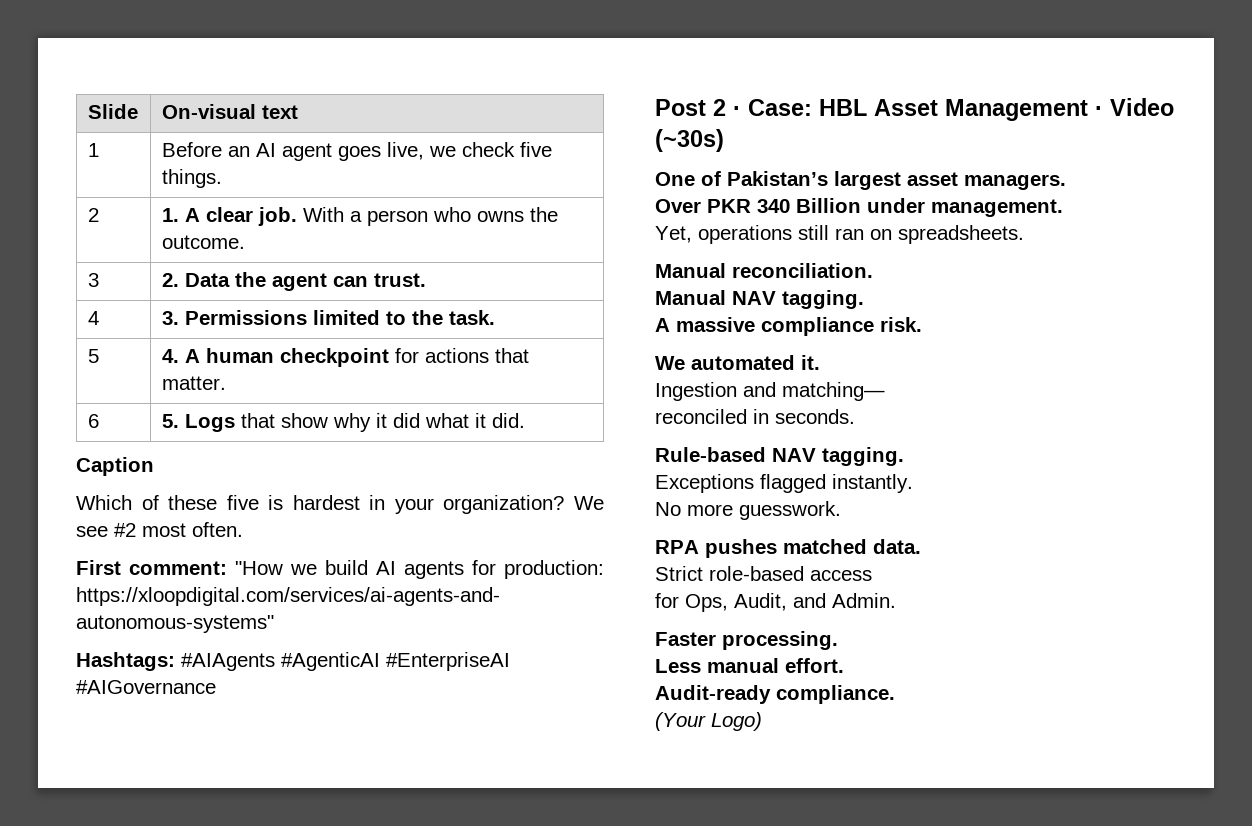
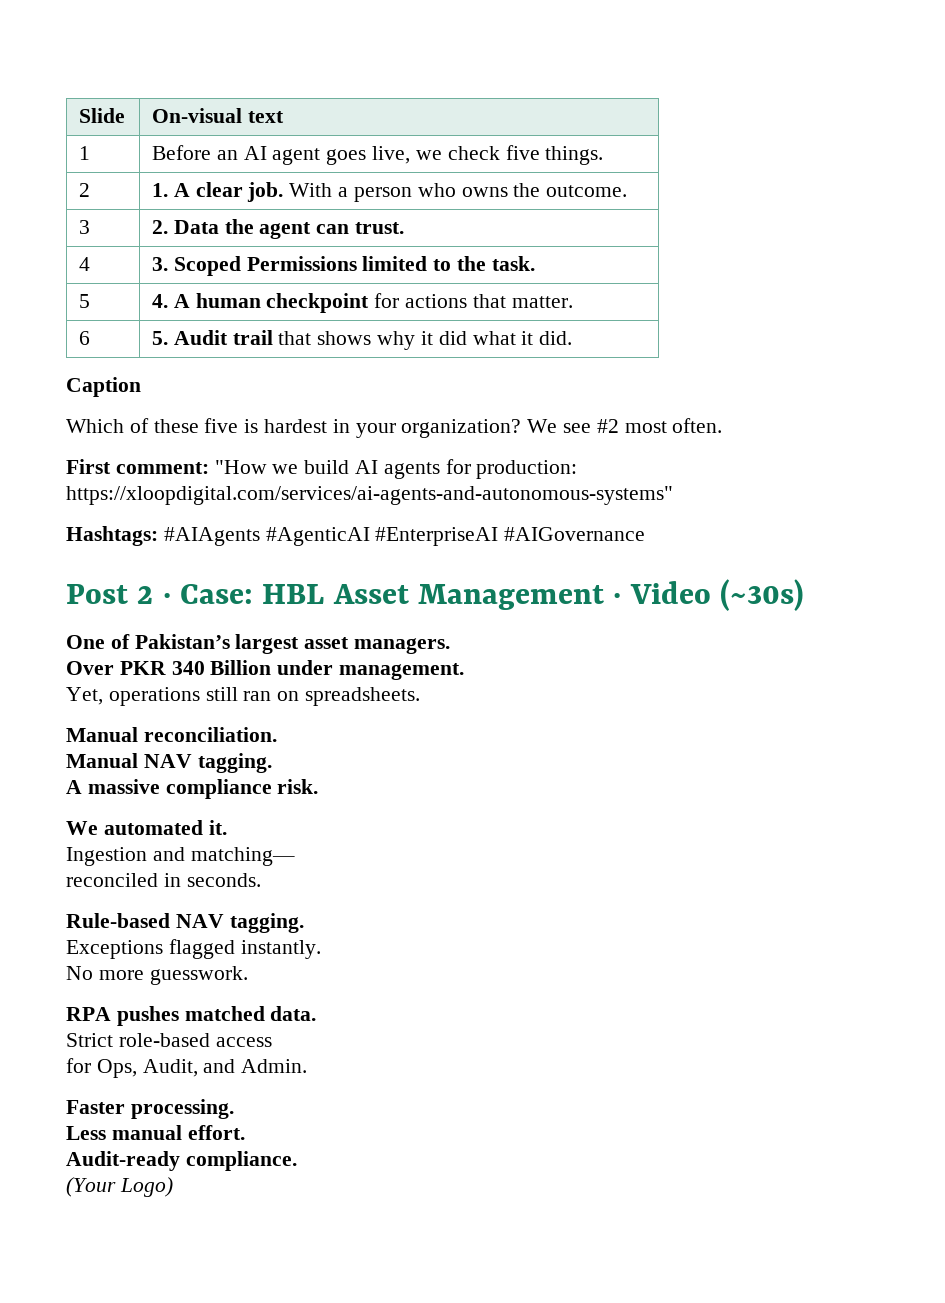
(179, 318) none -> [173,256,241,276] Scoped
[184,413,328,432] Logs that show -> [173,330,372,345] Audit trail that shows

